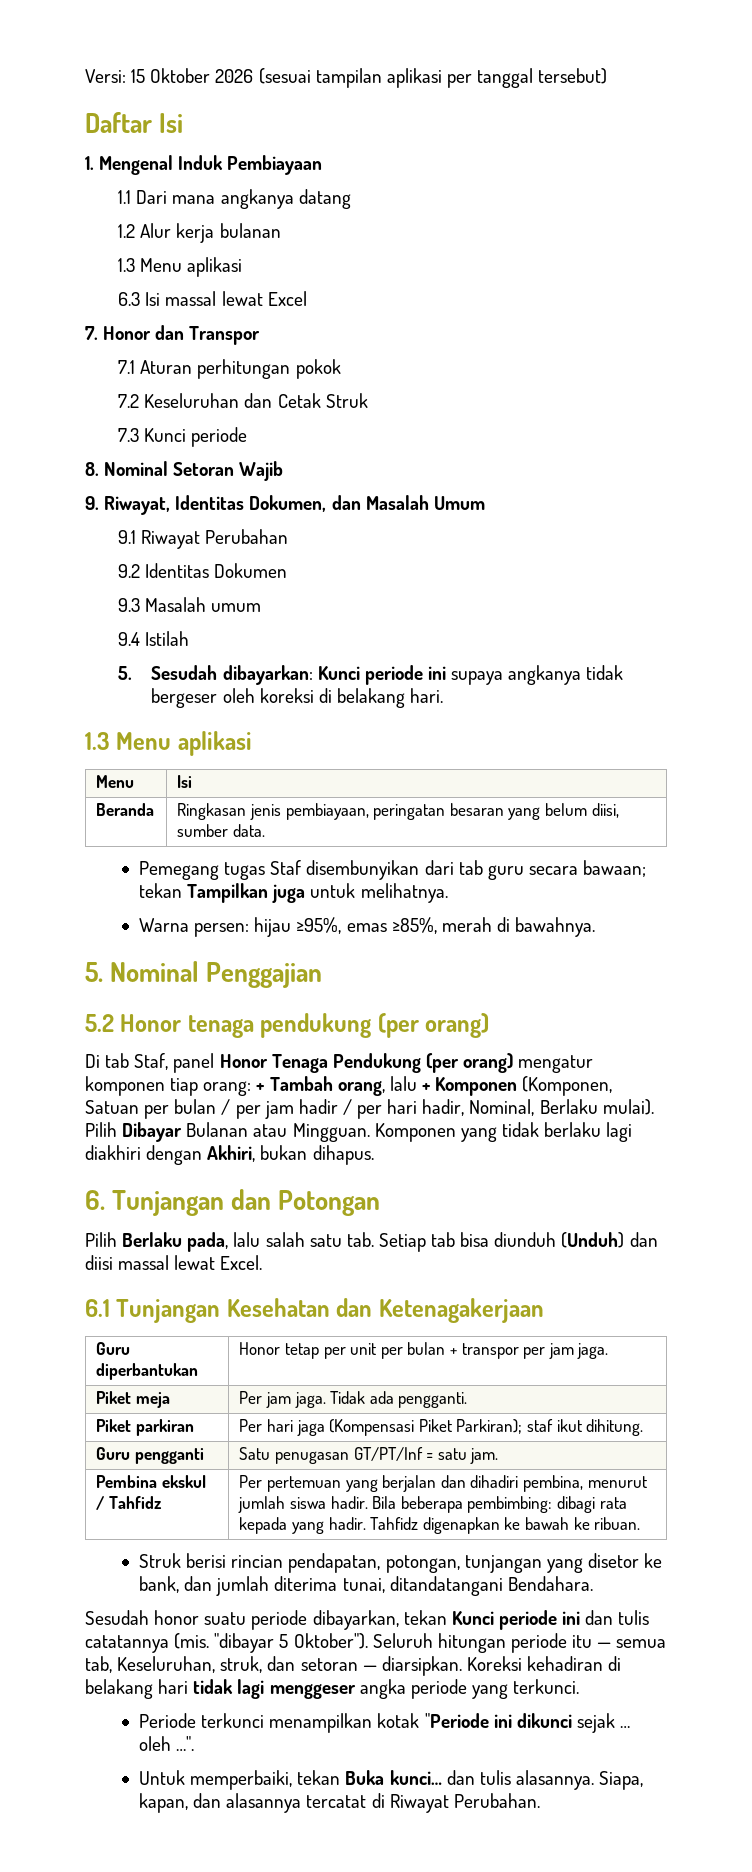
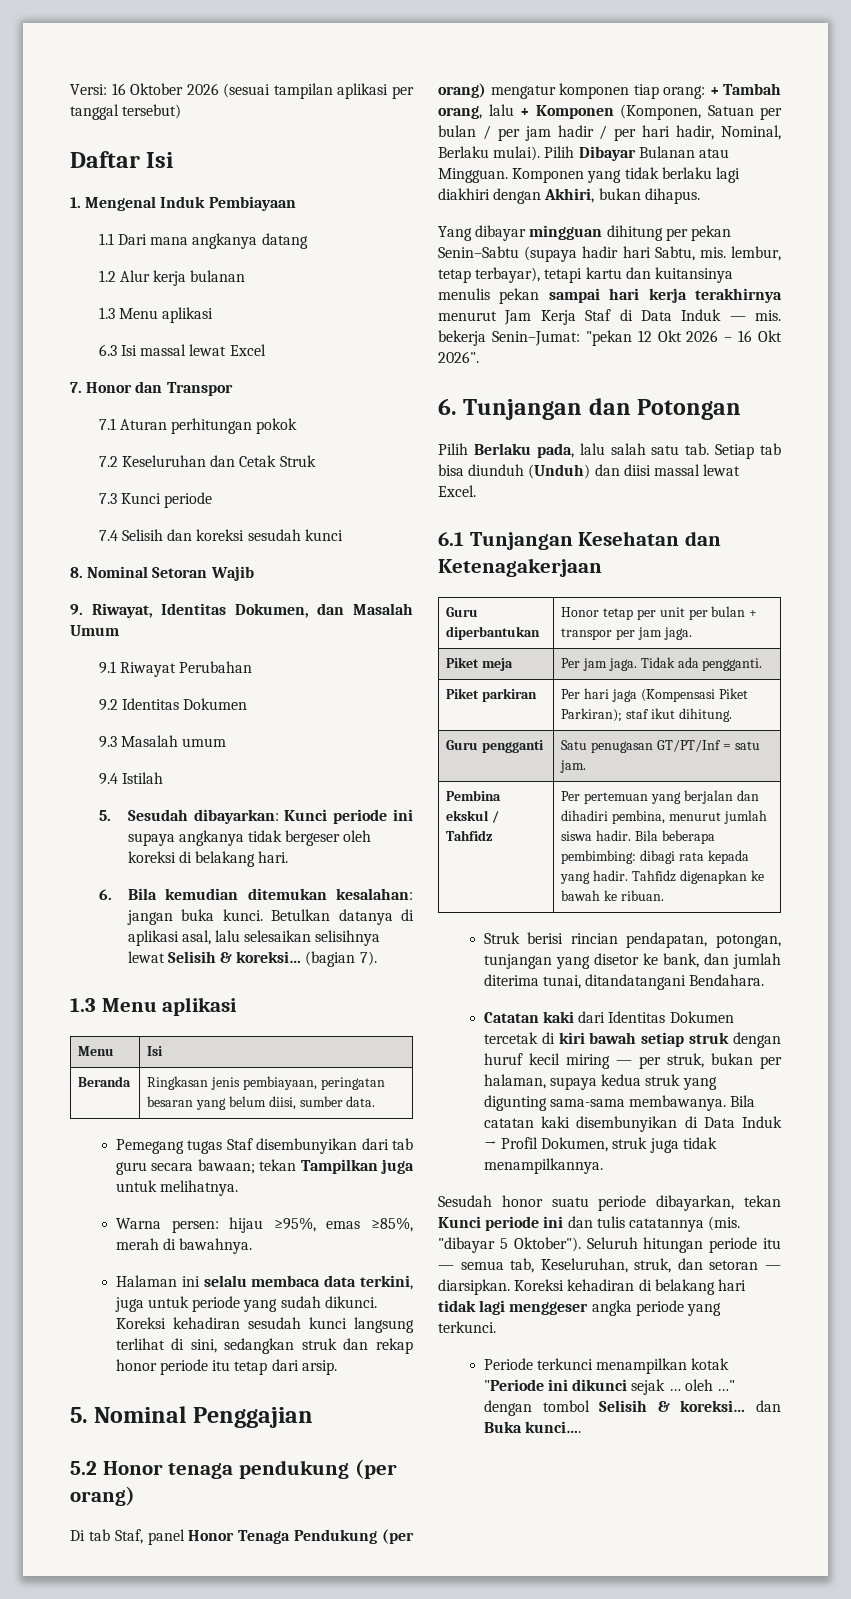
[131,69,146,83] 15 -> [111,83,126,95] 16
(248, 437) none -> [98,529,343,541] // 7.4 Selisih dan koreksi sesudah kunci
(444, 695) none -> [98,888,413,900] [126,909,414,925] [127,930,381,946] [127,951,377,967] // 6. Bila kemudian ditemukan kesalahan: jangan buka kunci. Betulkan datanya di aplikasi asal, lalu selesaikan selisihnya lewat Selisih & koreksi… (bagian 7).
(596, 927) none -> [115,1275,413,1290] [114,1296,377,1312] [115,1317,414,1333] [115,1338,413,1354] [115,1359,337,1375] // Halaman ini selalu membaca data terkini, juga untuk periode yang sudah dikunci. Koreksi kehadiran sesudah kunci langsung terlihat di sini, sedangkan struk dan rekap honor periode itu tetap dari arsip.
(374, 1155) none -> [438,225,731,241] [438,246,781,262] [438,267,733,283] [438,288,782,304] [438,309,781,325] [438,330,782,346] [438,351,479,363] // Yang dibayar mingguan dihitung per pekan Senin–Sabtu (supaya hadir hari Sabtu, mis. lembur, tetap terbayar), tetapi kartu dan kuitansinya menulis pekan sampai hari kerja terakhirnya menurut Jam Kerja Staf di Data Induk — mis. bekerja Senin–Jumat: "pekan 12 Okt 2026 – 16 Okt 2026".
(593, 1583) none -> [483,1011,734,1023] [483,1032,781,1048] [483,1053,782,1069] [483,1074,717,1090] [483,1095,756,1111] [483,1116,782,1132] [483,1137,717,1153] [483,1158,603,1174] // Catatan kaki dari Identitas Dokumen tercetak di kiri bawah setiap struk dengan huruf kecil miring — per struk, bukan per halaman, supaya kedua struk yang digunting sama-sama membawanya. Bila catatan kaki disembunyikan di Data Induk → Profil Dokumen, struk juga tidak menampilkannya.
[176,1736,195,1751] [139,1770,644,1790] [139,1793,540,1813] …". // Untuk memperbaiki, tekan Buka kunci… dan tulis alasannya. Siapa, kapan, dan alasannya tercatat di Riwayat Perubahan. -> [717,1380,736,1391] [483,1400,781,1416] [483,1421,582,1433] …" dengan tombol Selisih & koreksi… dan Buka kunci….

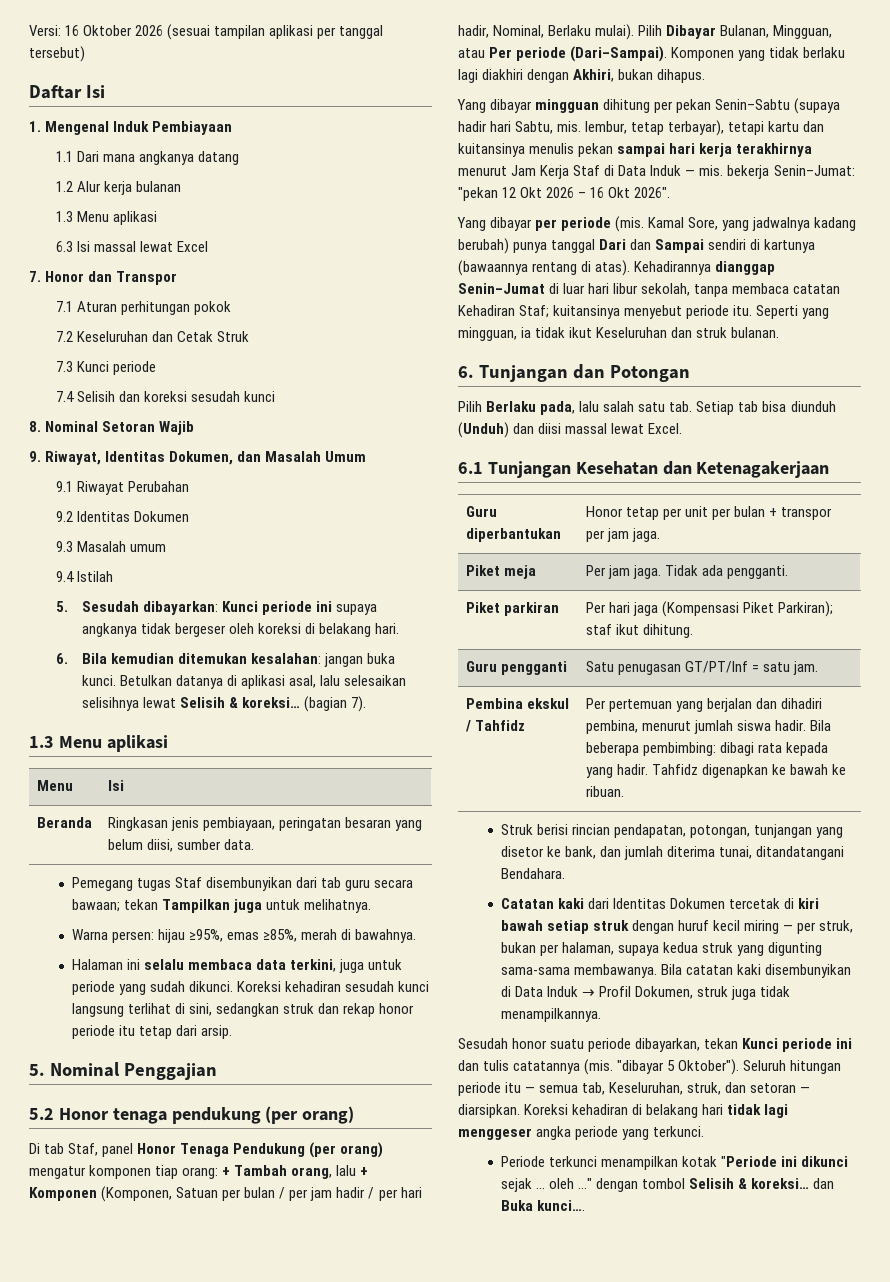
[638,146,729,158] [438,168,508,183] Bulanan atau Mingguan. -> [720,25,833,39] [458,46,668,62] Bulanan, Mingguan, atau Per periode (Dari–Sampai).
(479, 357) none -> [457,216,857,232] [458,238,816,254] [458,260,776,276] [458,283,841,297] [458,305,830,319] [458,327,780,341] // Yang dibayar per periode (mis. Kamal Sore, yang jadwalnya kadang berubah) punya tanggal Dari dan Sampai sendiri di kartunya (bawaannya rentang di atas). Kehadirannya dianggap Senin–Jumat di luar hari libur sekolah, tanpa membaca catatan Kehadiran Staf; kuitansinya menyebut periode itu. Seperti yang mingguan, ia tidak ikut Keseluruhan dan struk bulanan.

